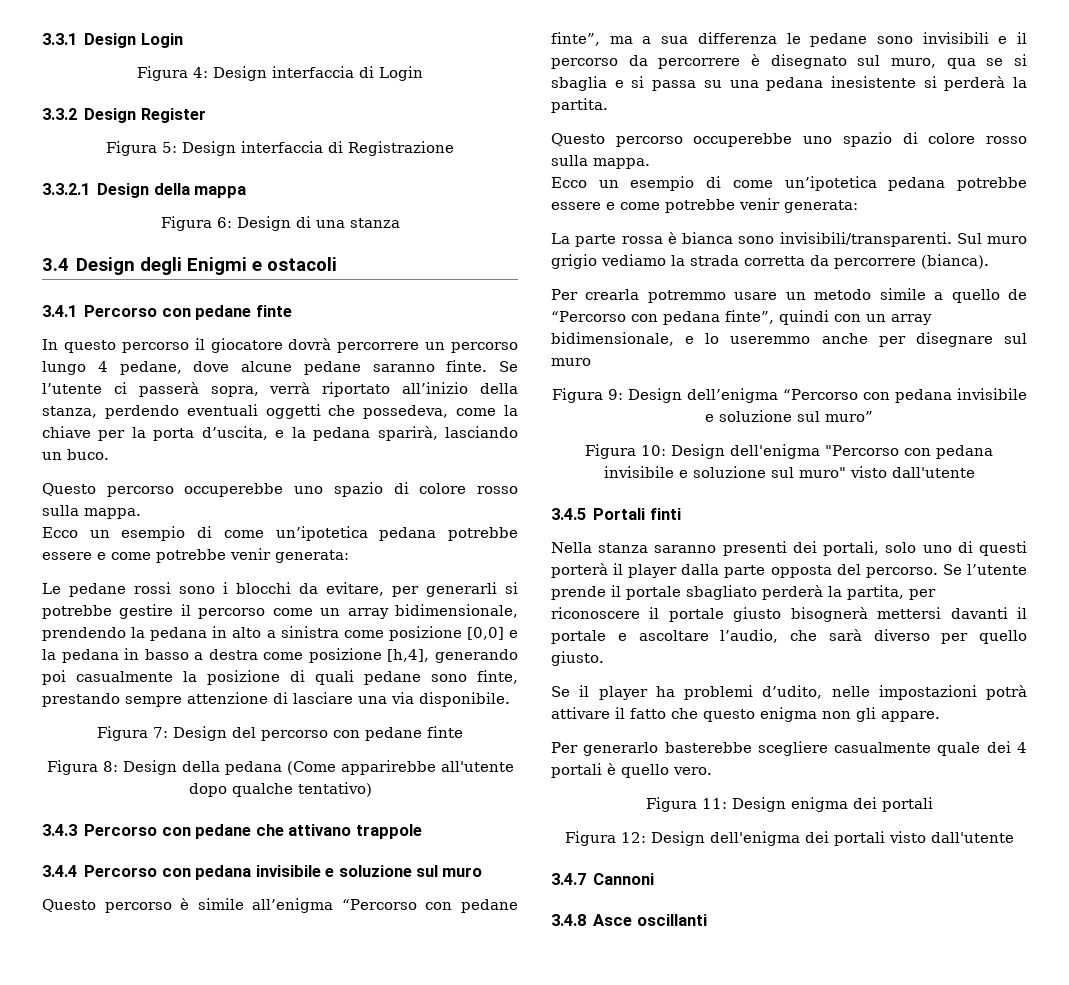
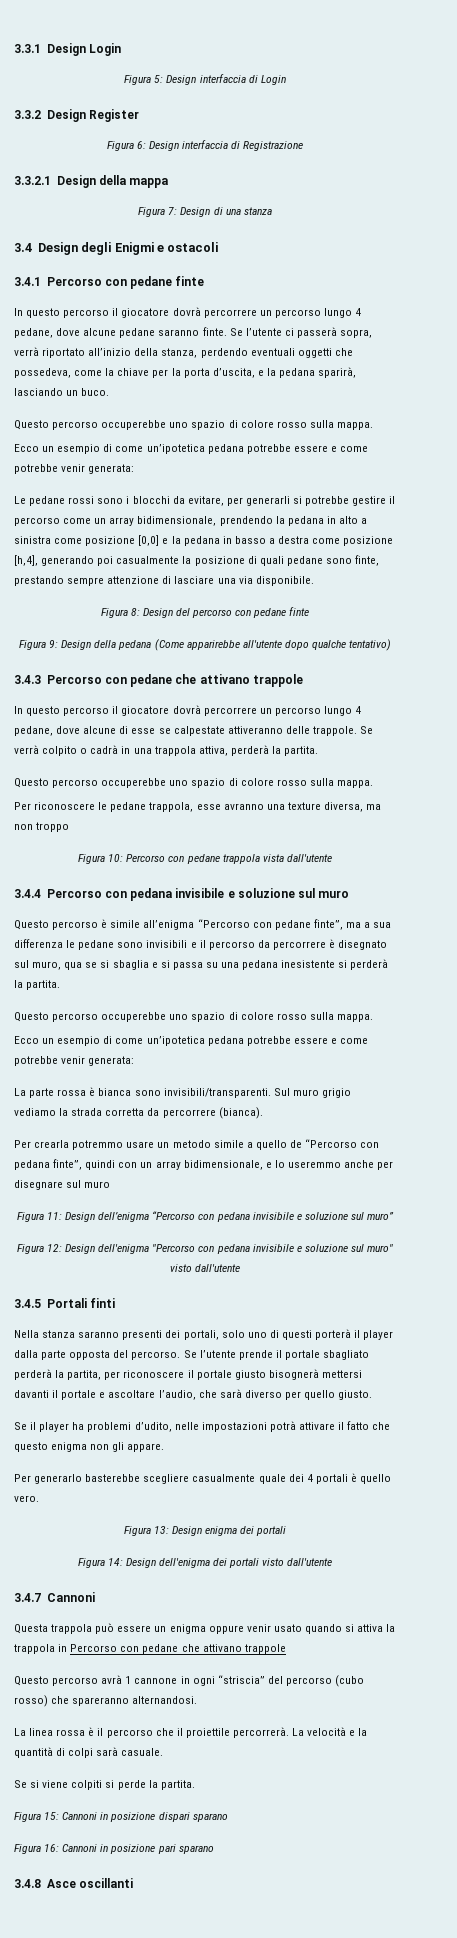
[193,67,208,78] 4: -> [154,75,164,83] 5:
[162,142,177,153] 5: -> [136,141,146,149] 6:
[216,217,232,228] 6: -> [168,207,178,215] 7:
[153,727,168,738] 7: -> [130,608,140,616] 8:
[102,761,118,772] 8: -> [49,640,59,648] 9:
(422, 831) none -> [14,705,362,716] [14,726,374,736] [14,745,319,756] [14,778,373,788] [14,802,382,812] [14,822,70,832] [78,854,332,864] // In questo percorso il giocatore dovrà percorrere un percorso lungo 4 pedane, dove alcune di esse se calpestate attiveranno delle trappole. Se verrà colpito o cadrà in una trappola attiva, perderà la partita. // Questo percorso occuperebbe uno spazio di colore rosso sulla mappa. // Per riconoscere le pedane trappola, esse avranno una texture diversa, ma non troppo // Figura 10: Percorso con pedane trappola vista dall'utente
[607,389,623,400] 9: -> [47,1212,63,1220] 11:
[641,445,666,456] 10: -> [47,1244,63,1252] 12:
[701,798,727,809] 11: -> [153,1526,169,1534] 13:
[620,832,646,843] 12: -> [107,1558,123,1566] 14:
(655, 879) none -> [14,1623,396,1634] [14,1644,286,1654] [14,1675,365,1687] [14,1695,198,1707] [14,1727,368,1738] [14,1747,164,1758] [14,1780,195,1790] [14,1812,228,1822] [14,1844,214,1854] // Questa trappola può essere un enigma oppure venir usato quando si attiva la trappola in Percorso con pedane che attivano trappole // Questo percorso avrà 1 cannone in ogni “striscia” del percorso (cubo rosso) che spareranno alternandosi. // La linea rossa è il percorso che il proiettile percorrerà. La velocità e la quantità di colpi sarà casuale. // Se si viene colpiti si perde la partita. // Figura 15: Cannoni in posizione dispari sparano // Figura 16: Cannoni in posizione pari sparano

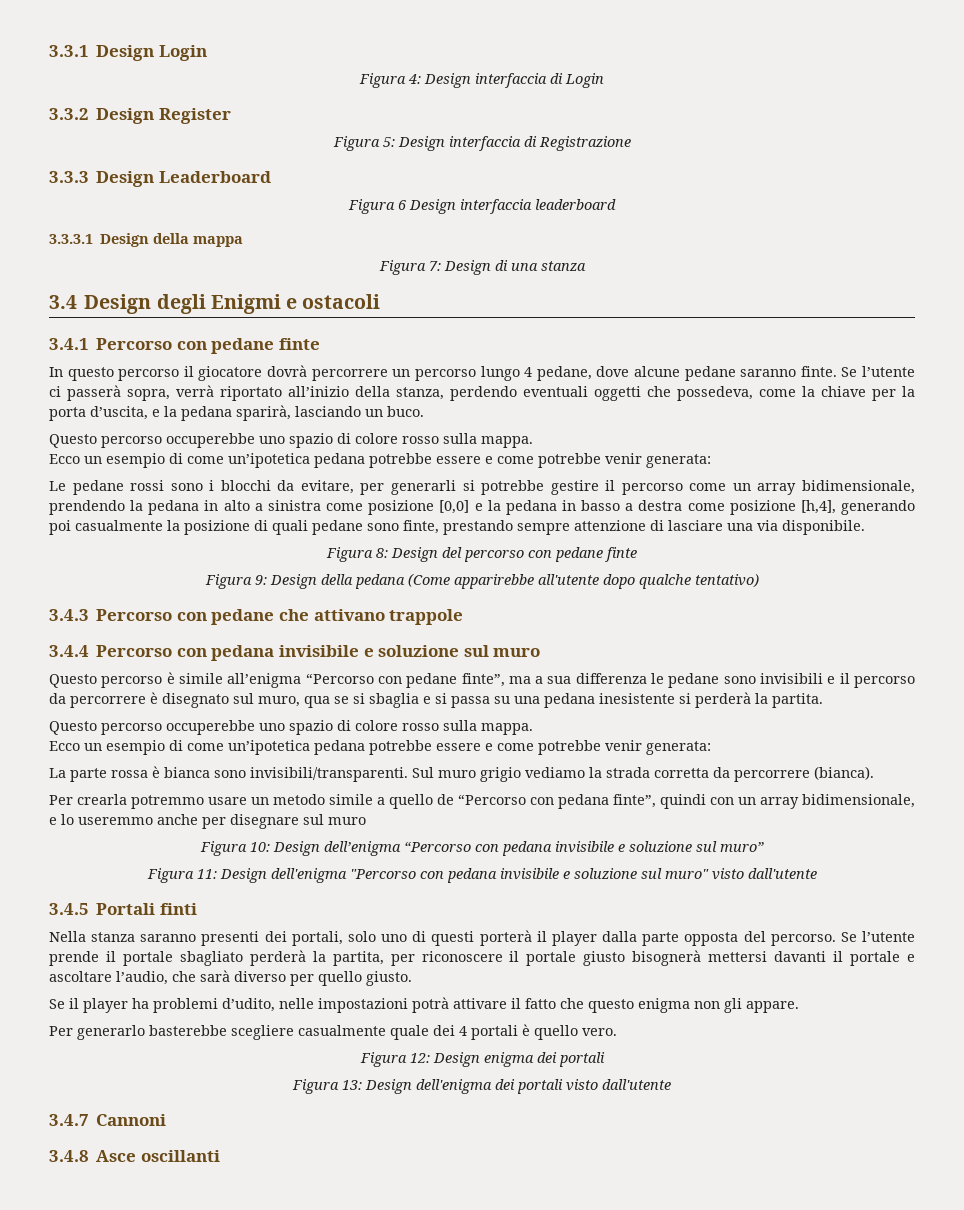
[154,75,164,83] 5: -> [408,74,421,84] 4:
[136,141,146,149] 6: -> [382,137,395,147] 5:
[14,176,51,185] 3.3.2.1 -> [49,171,271,187] [348,199,616,214] [49,234,93,244] 3.3.3 Design Leaderboard // Figura 6 Design interfaccia leaderboard // 3.3.3.1
[14,705,362,716] [14,726,374,736] [14,745,319,756] [14,778,373,788] [14,802,382,812] [14,822,70,832] [78,854,332,864] // In questo percorso il giocatore dovrà percorrere un percorso lungo 4 pedane, dove alcune di esse se calpestate attiveranno delle trappole. Se verrà colpito o cadrà in una trappola attiva, perderà la partita. // Questo percorso occuperebbe uno spazio di colore rosso sulla mappa. // Per riconoscere le pedane trappola, esse avranno una texture diversa, ma non troppo // Figura 10: Percorso con pedane trappola vista dall'utente -> (464, 617) none
[47,1212,63,1220] 11: -> [249,842,270,852] 10:
[47,1244,63,1252] 12: -> [196,869,217,879] 11:
[153,1526,169,1534] 13: -> [409,1053,430,1063] 12:
[107,1558,123,1566] 14: -> [342,1080,362,1090] 13:
[14,1623,396,1634] [14,1644,286,1654] [14,1675,365,1687] [14,1695,198,1707] [14,1727,368,1738] [14,1747,164,1758] [14,1780,195,1790] [14,1812,228,1822] [14,1844,214,1854] // Questa trappola può essere un enigma oppure venir usato quando si attiva la trappola in Percorso con pedane che attivano trappole // Questo percorso avrà 1 cannone in ogni “striscia” del percorso (cubo rosso) che spareranno alternandosi. // La linea rossa è il percorso che il proiettile percorrerà. La velocità e la quantità di colpi sarà casuale. // Se si viene colpiti si perde la partita. // Figura 15: Cannoni in posizione dispari sparano // Figura 16: Cannoni in posizione pari sparano -> (167, 1120) none

